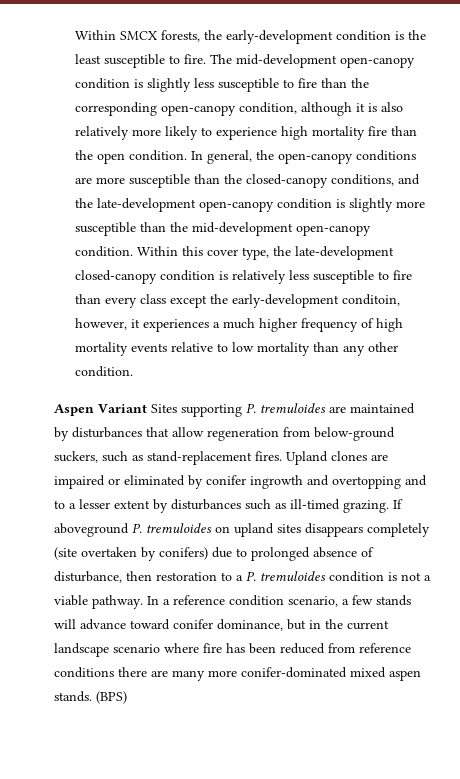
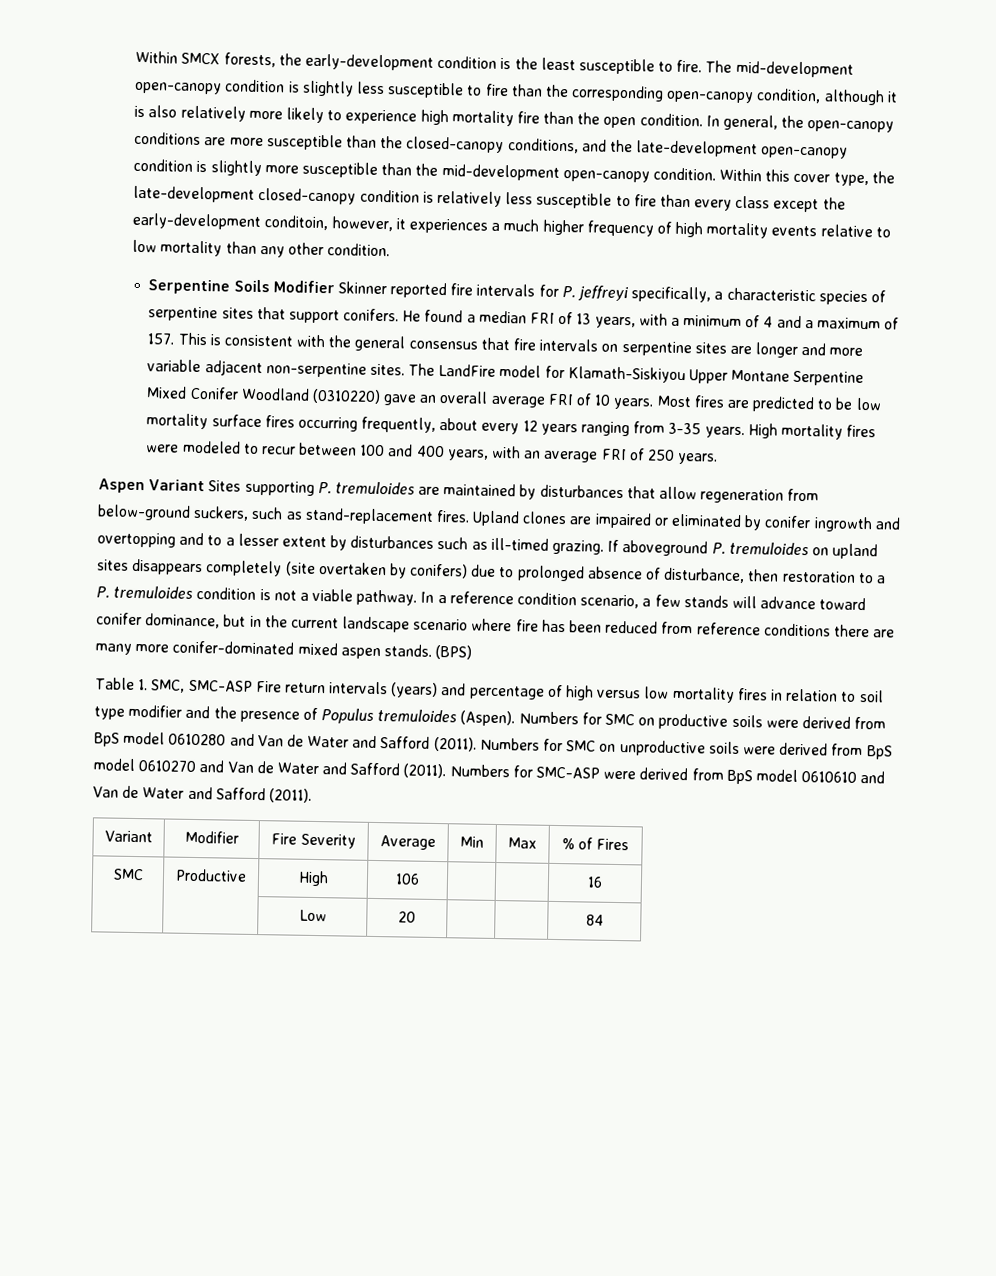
(134, 371) none -> [148,279,886,306] [148,306,900,330] [147,332,864,358] [147,359,865,387] [146,386,882,413] [146,413,877,440] [146,440,719,465] // Serpentine Soils Modifier Skinner reported fire intervals for P. jeffreyi specifically, a characteristic species of serpentine sites that support conifers. He found a median FRI of 13 years, with a minimum of 4 and a maximum of 157. This is consistent with the general consensus that fire intervals on serpentine sites are longer and more variable adjacent non-serpentine sites. The LandFire model for Klamath-Siskiyou Upper Montane Serpentine Mixed Conifer Woodland (0310220) gave an overall average FRI of 10 years. Most fires are predicted to be low mortality surface fires occurring frequently, about every 12 years ranging from 3-35 years. High mortality fires were modeled to recur between 100 and 400 years, with an average FRI of 250 years.
(127, 697) none -> [95,677,884,703] [94,704,887,730] [94,731,893,760] [93,758,886,785] [93,785,312,803] [104,830,153,843] [184,830,239,844] [271,833,356,849] [380,835,436,850] [460,836,484,848] [508,837,537,849] [561,837,630,851] [112,868,144,881] [175,868,247,882] [297,870,329,887] [395,873,420,885] [587,876,603,888] [298,909,327,922] [398,911,416,923] [585,914,604,926] // Table 1. SMC, SMC-ASP Fire return intervals (years) and percentage of high versus low mortality fires in relation to soil type modifier and the presence of Populus tremuloides (Aspen). Numbers for SMC on productive soils were derived from BpS model 0610280 and Van de Water and Safford (2011). Numbers for SMC on unproductive soils were derived from BpS model 0610270 and Van de Water and Safford (2011). Numbers for SMC-ASP were derived from BpS model 0610610 and Van de Water and Safford (2011). // Variant | Modifier | Fire Severity | Average | Min | Max | % of Fires // SMC | Productive | High | 106 | | | 16 // | | Low | 20 | | | 84

